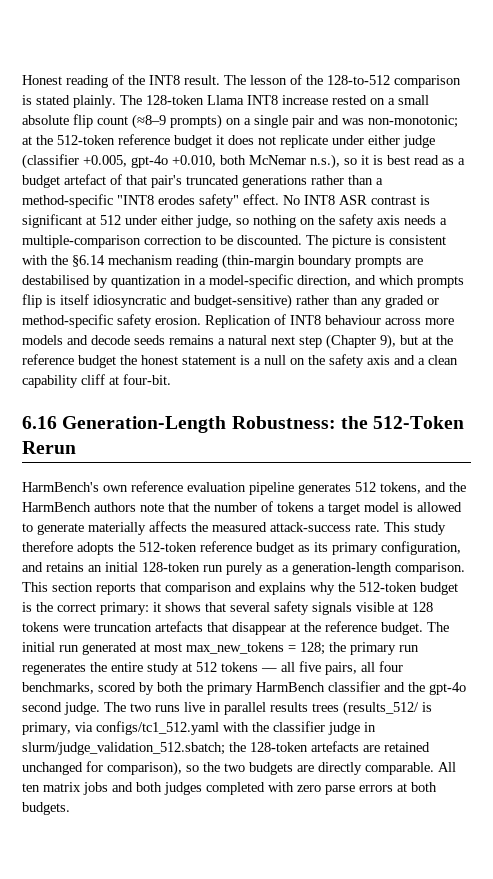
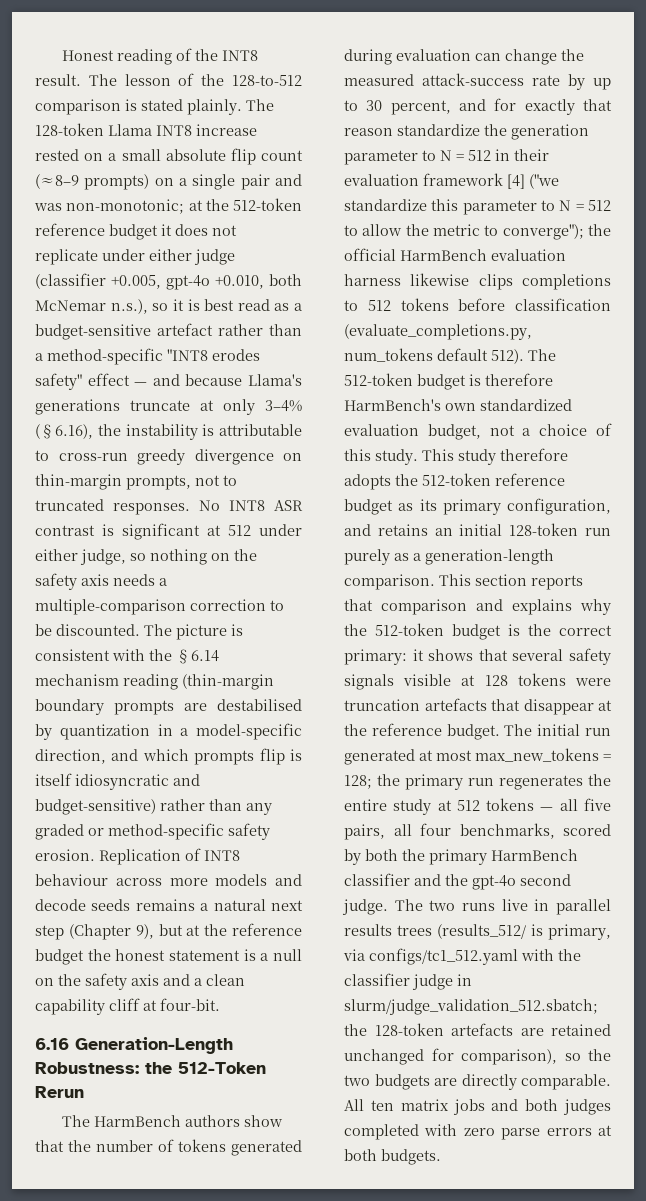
[22,174,307,188] budget artefact of that pair's truncated generations -> [35,323,213,340] budget-sensitive artefact
[243,194,279,205] effect. -> [87,373,302,386] [35,399,302,415] [35,424,302,440] [35,449,302,465] [35,474,237,490] [35,499,190,515] effect — and because Llama's generations truncate at only 3–4% (§6.16), the instability is attributable to cross-run greedy divergence on thin-margin prompts, not to truncated responses.
[22,481,466,495] HarmBench's own reference evaluation pipeline generates 512 tokens, and the -> [62,1115,91,1127] The
[140,503,164,512] note -> [244,1115,284,1127] show
[318,502,462,515] [22,521,380,535] a target model is allowed to generate materially affects the measured attack-success rate. -> [231,1140,302,1156] [344,49,584,65] [344,73,611,90] [344,98,612,115] [344,124,589,140] [344,149,549,165] [344,173,559,189] [344,199,611,215] [344,224,611,240] [344,248,566,261] [344,273,611,290] [344,298,611,311] [344,324,532,340] [344,348,556,364] [344,373,553,390] [344,399,572,411] [344,423,612,440] [344,449,418,465] generated during evaluation can change the measured attack-success rate by up to 30 percent, and for exactly that reason standardize the generation parameter to N = 512 in their evaluation framework [4] ("we standardize this parameter to N = 512 to allow the metric to converge"); the official HarmBench evaluation harness likewise clips completions to 512 tokens before classification (evaluate_completions.py, num_tokens default 512). The 512-token budget is therefore HarmBench's own standardized evaluation budget, not a choice of this study.

